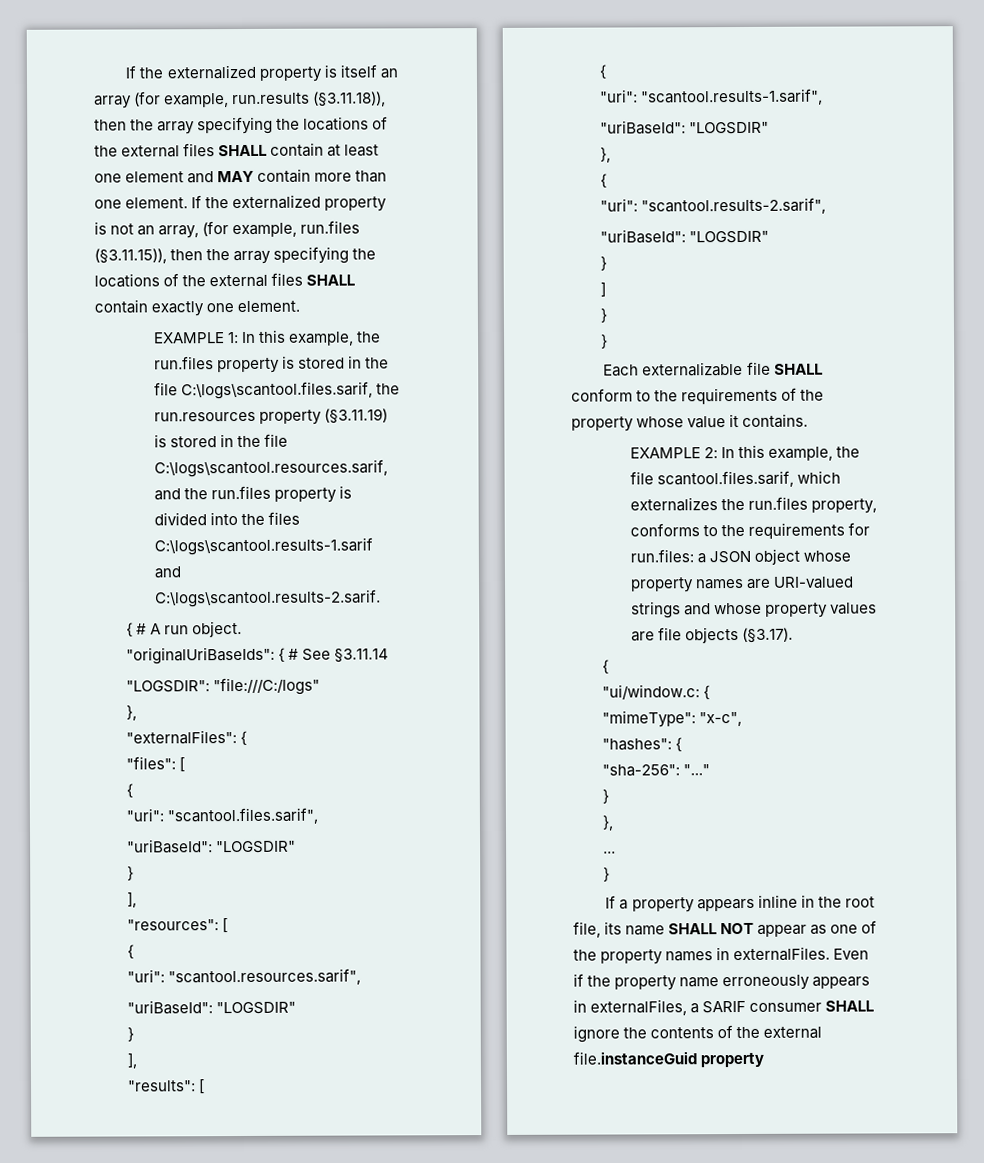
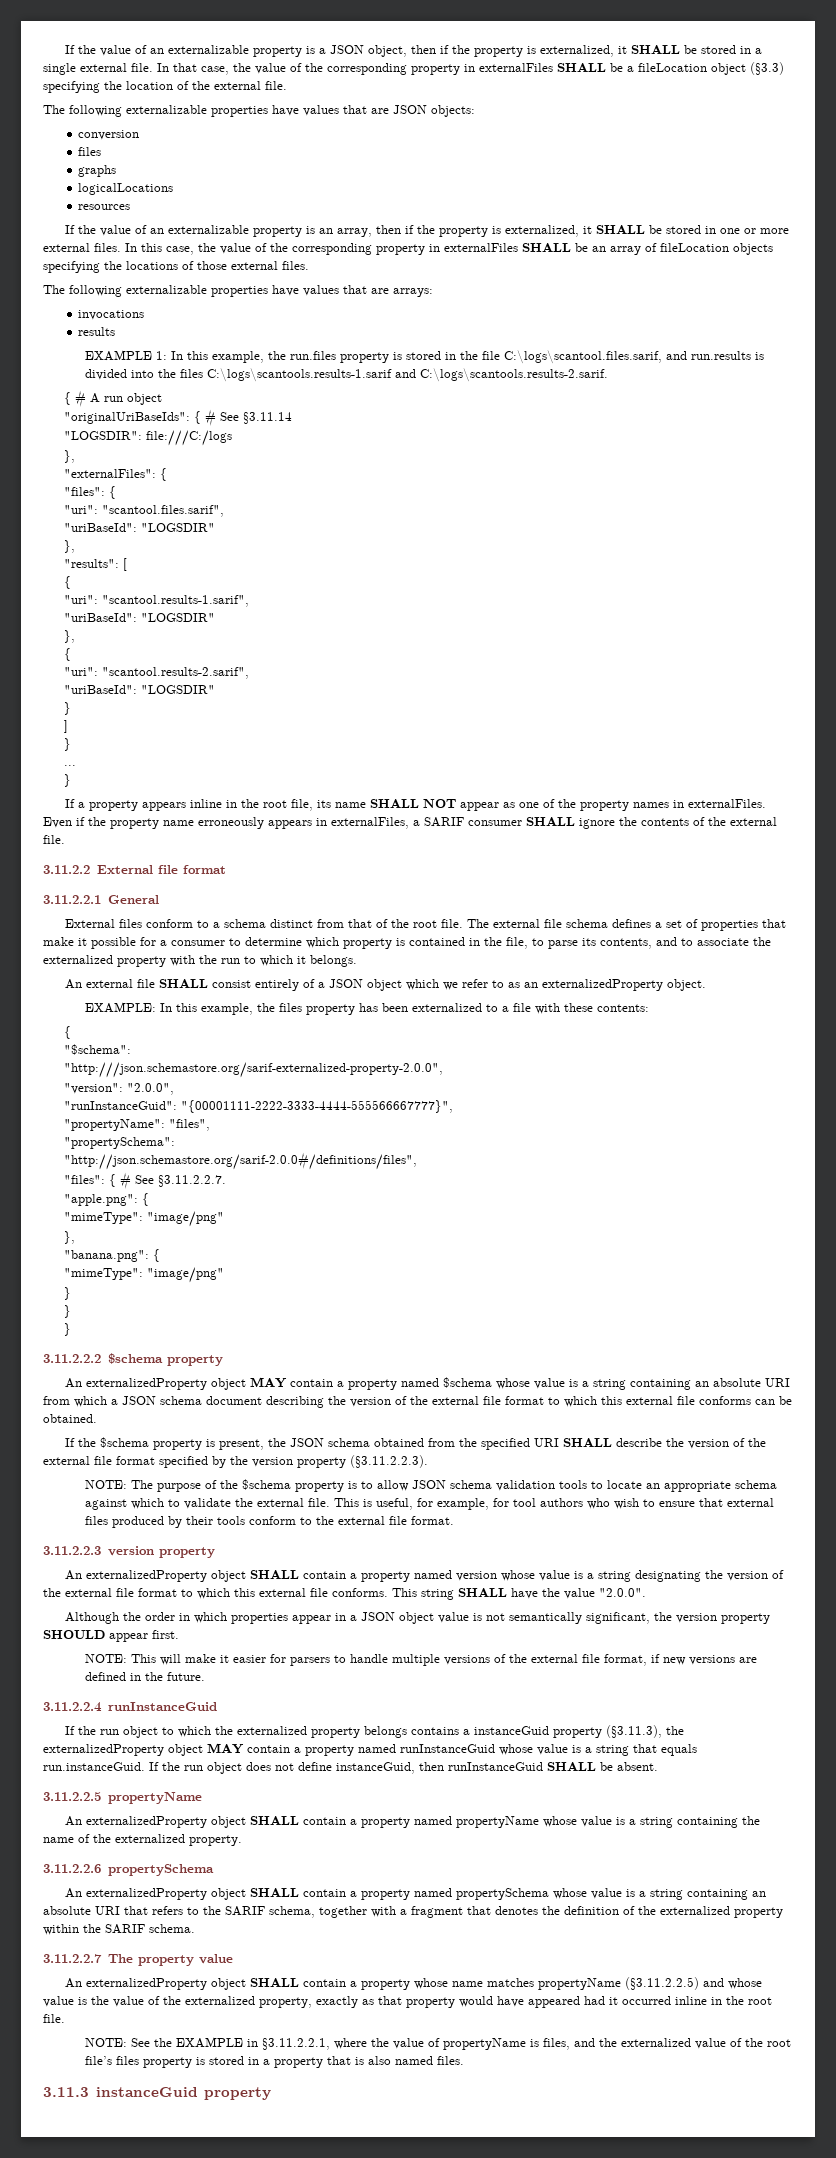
[125,64,398,82] [94,91,387,109] [94,116,389,135] [94,142,380,158] [94,168,388,184] [94,194,388,212] [94,220,361,239] [94,246,377,265] [94,272,356,288] [94,299,301,317] If the externalized property is itself an array (for example, run.results (§3.11.18)), then the array specifying the locations of the external files SHALL contain at least one element and MAY contain more than one element. If the externalized property is not an array, (for example, run.files (§3.11.15)), then the array specifying the locations of the external files SHALL contain exactly one element. -> [65,45,763,57] [43,62,784,75] [43,81,287,93] [43,105,475,117] [78,130,140,140] [78,147,102,156] [78,165,117,177] [78,183,174,195] [78,204,131,210] [65,225,790,237] [43,243,773,255] [43,261,309,273] [43,285,433,297] [78,310,145,320] [78,327,116,336] If the value of an externalizable property is a JSON object, then if the property is externalized, it SHALL be stored in a single external file. In that case, the value of the corresponding property in externalFiles SHALL be a fileLocation object (§3.3) specifying the location of the external file. // The following externalizable properties have values that are JSON objects: // conversion // files // graphs // logicalLocations // resources // If the value of an externalizable property is an array, then if the property is externalized, it SHALL be stored in one or more external files. In this case, the value of the corresponding property in externalFiles SHALL be an array of fileLocation objects specifying the locations of those external files. // The following externalizable properties have values that are arrays: // invocations // results
[376,383,401,395] [154,408,389,425] [154,433,289,448] [154,459,389,478] [154,485,338,503] the run.resources property (§3.11.19) is stored in the file C:\logs\scantool.resources.sarif, and the run.files property -> [666,351,752,360] and run.results
[154,537,374,556] [154,566,182,579] [155,589,382,608] C:\logs\scantool.results-1.sarif and C:\logs\scantool.results-2.sarif. -> [207,368,609,382] C:\logs\scantools.results-1.sarif and C:\logs\scantools.results-2.sarif.
[191,621,242,638] object. -> [127,393,163,405] object
[212,677,320,696] "file:///C:/logs" -> [146,430,233,446] file:///C:/logs
[178,757,185,772] [ // -> (106, 491) none
[126,866,134,881] [126,892,137,908] [126,918,228,933] [126,944,134,959] [126,968,361,986] [126,1000,296,1015] [126,1027,134,1042] [126,1053,137,1069] } // ], // "resources": [ // { // "uri": "scantool.resources.sarif", // "uriBaseId": "LOGSDIR" // } // ], -> [64,540,76,553] },
[600,334,608,349] [603,361,823,377] [571,387,825,405] [571,413,809,432] [630,444,861,461] [630,470,842,488] [630,496,878,514] [630,522,871,539] [630,548,852,565] [630,576,855,593] [631,601,878,619] [631,627,794,644] [601,659,609,674] [601,684,710,700] [601,710,742,728] [601,737,682,752] [601,764,710,777] [601,789,609,804] [601,815,614,831] // } // Each externalizable file SHALL conform to the requirements of the property whose value it contains. // EXAMPLE 2: In this example, the file scantool.files.sarif, which externalizes the run.files property, conforms to the requirements for run.files: a JSON object whose property names are URI-valued strings and whose property values are file objects (§3.17). // { // "ui/window.c: { // "mimeType": "x-c", // "hashes": { // "sha-256": "..." // } // }, -> (72, 744) none
[573,1051,697,1065] file.instanceGuid -> [43,835,65,844] [43,865,226,874] [43,895,159,904] [65,919,787,931] [43,937,771,949] [43,955,357,967] [65,979,707,991] [85,1002,650,1015] [64,1026,72,1039] [64,1044,132,1055] [64,1062,444,1078] [64,1083,175,1095] [64,1100,454,1113] [64,1119,211,1131] [64,1137,176,1149] [64,1152,418,1170] [64,1172,227,1189] [64,1193,150,1206] [64,1211,225,1227] [64,1231,76,1244] [64,1249,161,1262] [64,1267,225,1283] [64,1287,72,1300] [64,1305,72,1318] [64,1323,72,1336] [43,1353,223,1366] [65,1377,791,1390] [43,1396,792,1408] [43,1414,97,1423] [65,1437,767,1450] [43,1455,428,1468] [85,1479,778,1492] [85,1498,775,1510] [85,1516,455,1528] [43,1546,215,1558] [65,1570,785,1582] [43,1588,646,1600] [65,1612,771,1624] [43,1630,179,1642] [85,1654,758,1666] [85,1672,206,1681] [43,1702,217,1712] [65,1725,685,1738] [43,1743,697,1756] [43,1762,658,1774] [43,1792,202,1804] [65,1816,761,1828] [43,1834,242,1846] [43,1864,214,1876] [65,1888,767,1900] [43,1906,783,1918] [43,1924,195,1935] [43,1954,233,1966] [65,1977,763,1990] [43,1996,772,2008] [43,2014,65,2023] [85,2037,792,2050] [85,2056,465,2068] [43,2087,198,2097] file. // 3.11.2.2 External file format // 3.11.2.2.1 General // External files conform to a schema distinct from that of the root file. The external file schema defines a set of properties that make it possible for a consumer to determine which property is contained in the file, to parse its contents, and to associate the externalized property with the run to which it belongs. // An external file SHALL consist entirely of a JSON object which we refer to as an externalizedProperty object. // EXAMPLE: In this example, the files property has been externalized to a file with these contents: // { // "$schema": // "http:///json.schemastore.org/sarif-externalized-property-2.0.0", // "version": "2.0.0", // "runInstanceGuid": "{00001111-2222-3333-4444-555566667777}", // "propertyName": "files", // "propertySchema": // "http://json.schemastore.org/sarif-2.0.0#/definitions/files", // "files": { # See §3.11.2.2.7. // "apple.png": { // "mimeType": "image/png" // }, // "banana.png": { // "mimeType": "image/png" // } // } // } // 3.11.2.2.2 $schema property // An externalizedProperty object MAY contain a property named $schema whose value is a string containing an absolute URI from which a JSON schema document describing the version of the external file format to which this external file conforms can be obtained. // If the $schema property is present, the JSON schema obtained from the specified URI SHALL describe the version of the external file format specified by the version property (§3.11.2.2.3). // NOTE: The purpose of the $schema property is to allow JSON schema validation tools to locate an appropriate schema against which to validate the external file. This is useful, for example, for tool authors who wish to ensure that external files produced by their tools conform to the external file format. // 3.11.2.2.3 version property // An externalizedProperty object SHALL contain a property named version whose value is a string designating the version of the external file format to which this external file conforms. This string SHALL have the value "2.0.0". // Although the order in which properties appear in a JSON object value is not semantically significant, the version property SHOULD appear first. // NOTE: This will make it easier for parsers to handle multiple versions of the external file format, if new versions are defined in the future. // 3.11.2.2.4 runInstanceGuid // If the run object to which the externalized property belongs contains a instanceGuid property (§3.11.3), the externalizedProperty object MAY contain a property named runInstanceGuid whose value is a string that equals run.instanceGuid. If the run object does not define instanceGuid, then runInstanceGuid SHALL be absent. // 3.11.2.2.5 propertyName // An externalizedProperty object SHALL contain a property named propertyName whose value is a string containing the name of the externalized property. // 3.11.2.2.6 propertySchema // An externalizedProperty object SHALL contain a property named propertySchema whose value is a string containing an absolute URI that refers to the SARIF schema, together with a fragment that denotes the definition of the externalized property within the SARIF schema. // 3.11.2.2.7 The property value // An externalizedProperty object SHALL contain a property whose name matches propertyName (§3.11.2.2.5) and whose value is the value of the externalized property, exactly as that property would have appeared had it occurred inline in the root file. // NOTE: See the EXAMPLE in §3.11.2.2.1, where the value of propertyName is files, and the externalized value of the root file’s files property is stored in a property that is also named files. // 3.11.3 instanceGuid

